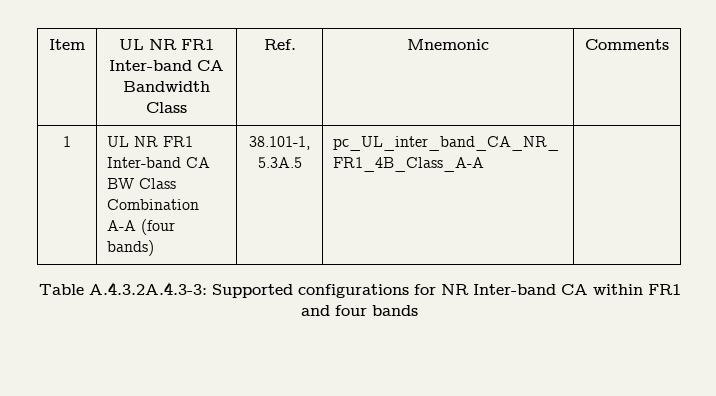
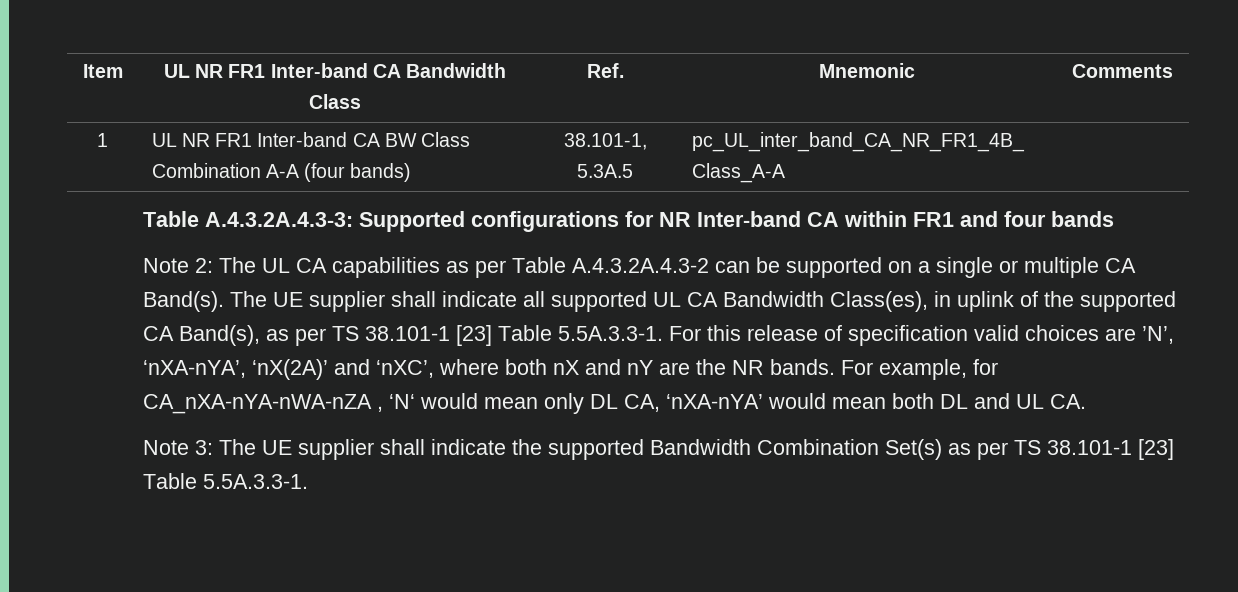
(418, 310) none -> [142,257,1136,278] [142,291,1176,312] [142,325,1174,346] [142,359,998,380] [142,393,1086,414] [142,439,1174,460] [142,473,308,489] // Note 2: The UL CA capabilities as per Table A.4.3.2A.4.3-2 can be supported on a single or multiple CA Band(s). The UE supplier shall indicate all supported UL CA Bandwidth Class(es), in uplink of the supported CA Band(s), as per TS 38.101-1 [23] Table 5.5A.3.3-1. For this release of specification valid choices are ’N’, ‘nXA-nYA’, ‘nX(2A)’ and ‘nXC’, where both nX and nY are the NR bands. For example, for CA_nXA-nYA-nWA-nZA , ‘N‘ would mean only DL CA, ‘nXA-nYA’ would mean both DL and UL CA. // Note 3: The UE supplier shall indicate the supported Bandwidth Combination Set(s) as per TS 38.101-1 [23] Table 5.5A.3.3-1.

